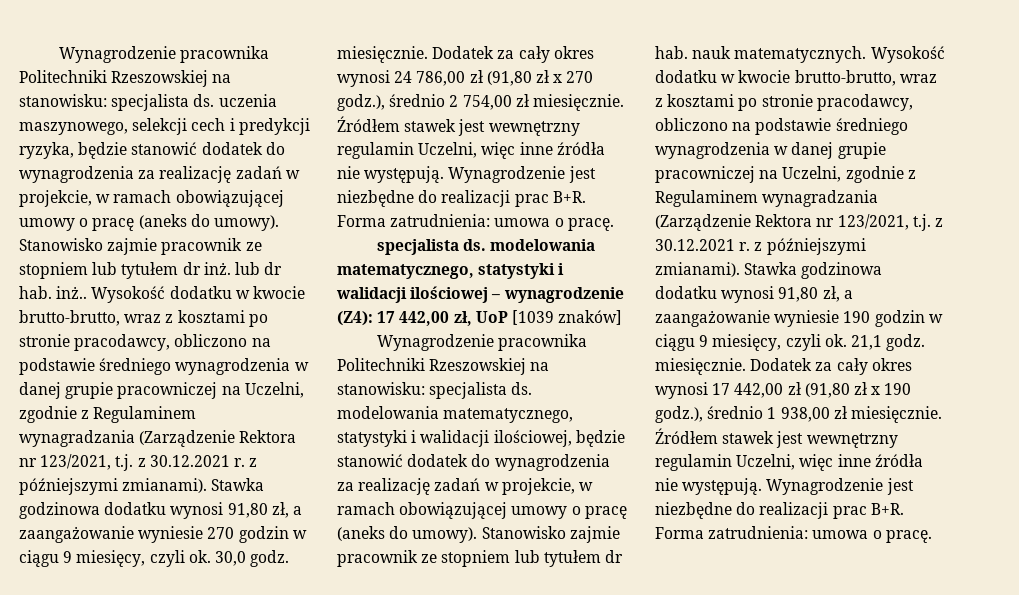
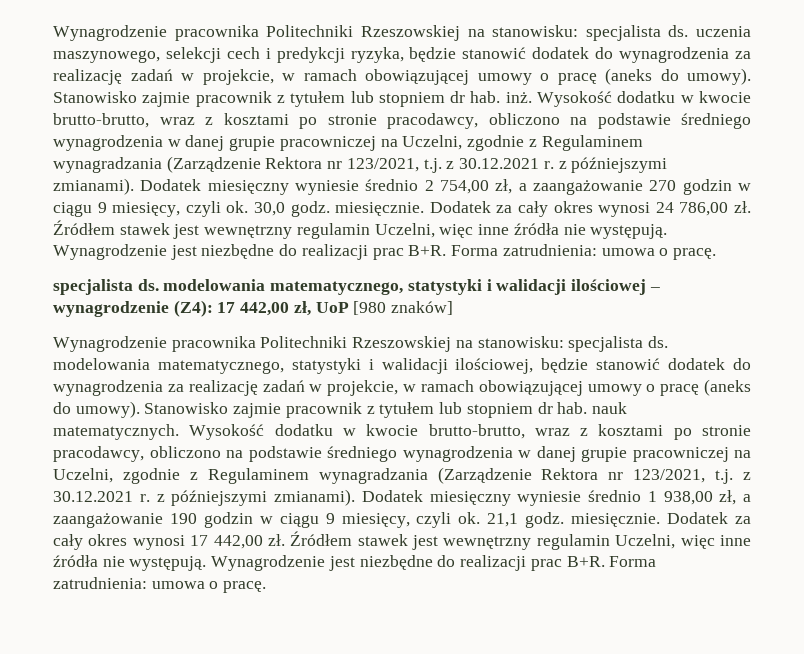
[245,242,262,251] [19,262,283,279] [19,286,88,299] ze stopniem lub tytułem dr inż. lub dr hab. inż.. -> [276,91,532,107] z tytułem lub stopniem dr hab. inż.
[211,478,265,491] [19,502,302,519] [19,526,204,543] Stawka godzinowa dodatku wynosi 91,80 zł, a zaangażowanie wyniesie -> [140,179,643,195] Dodatek miesięczny wyniesie średnio 2 754,00 zł, a zaangażowanie
[469,70,594,86] [337,94,624,111] zł (91,80 zł x 270 godz.), średnio 2 754,00 zł miesięcznie. -> [734,201,752,213] zł.
[511,310,554,325] [1039 -> [353,301,387,315] [980
[421,550,601,567] ze stopniem lub tytułem -> [366,402,533,418] z tytułem lub stopniem
[744,262,883,279] [655,286,853,303] [655,310,840,327] Stawka godzinowa dodatku wynosi 91,80 zł, a zaangażowanie wyniesie -> [361,490,751,506] [53,513,163,528] Dodatek miesięczny wyniesie średnio 1 938,00 zł, a zaangażowanie
[787,382,912,398] [655,406,942,423] zł (91,80 zł x 190 godz.), średnio 1 938,00 zł miesięcznie. -> [267,534,285,546] zł.

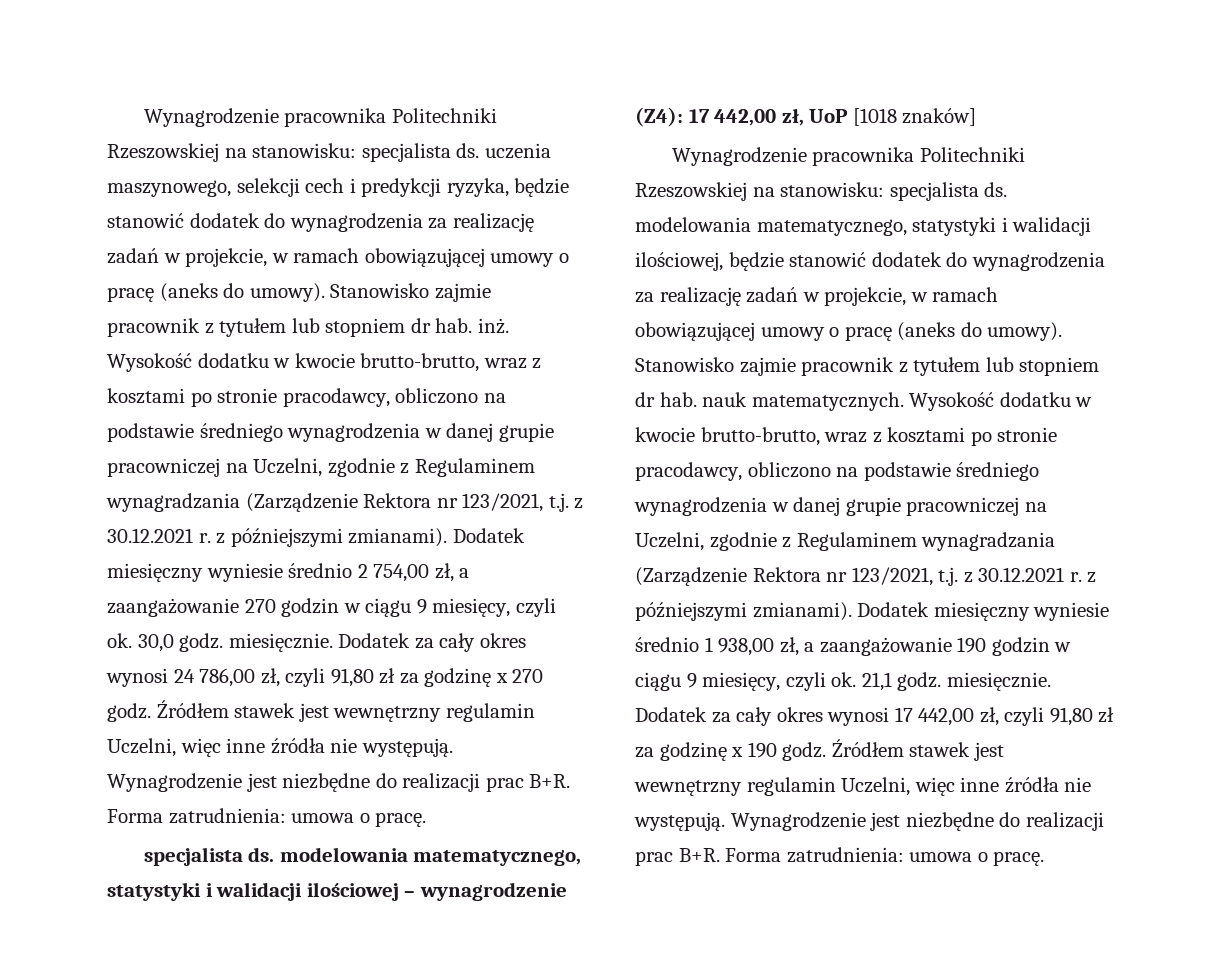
[734,201,752,213] zł. -> [260,668,544,687] [107,703,151,722] zł, czyli 91,80 zł za godzinę x 270 godz.
[353,301,387,315] [980 -> [852,108,897,126] [1018
[267,534,285,546] zł. -> [979,707,1115,726] [635,742,827,761] zł, czyli 91,80 zł za godzinę x 190 godz.

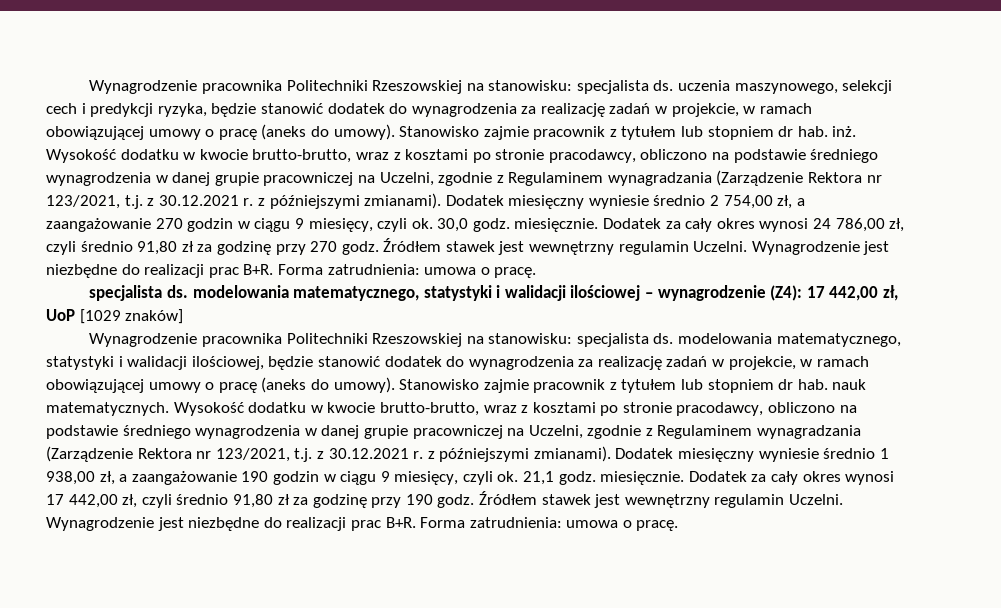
[330,668,508,687] 91,80 zł za godzinę x -> [80,241,306,255] średnio 91,80 zł za godzinę przy
[107,738,453,757] Uczelni, więc inne źródła nie występują. -> [693,241,748,252] Uczelni.
[852,108,897,126] [1018 -> [79,309,121,324] [1029
[1049,707,1115,726] [635,742,744,761] 91,80 zł za godzinę x -> [176,494,402,508] średnio 91,80 zł za godzinę przy
[841,777,1092,796] [634,812,725,831] Uczelni, więc inne źródła nie występują. -> [789,494,844,505] Uczelni.

